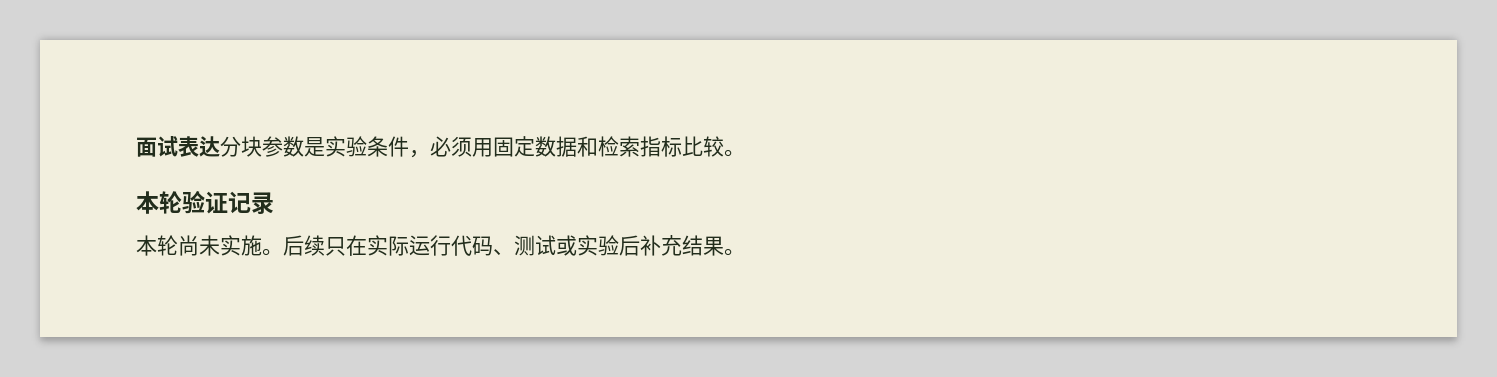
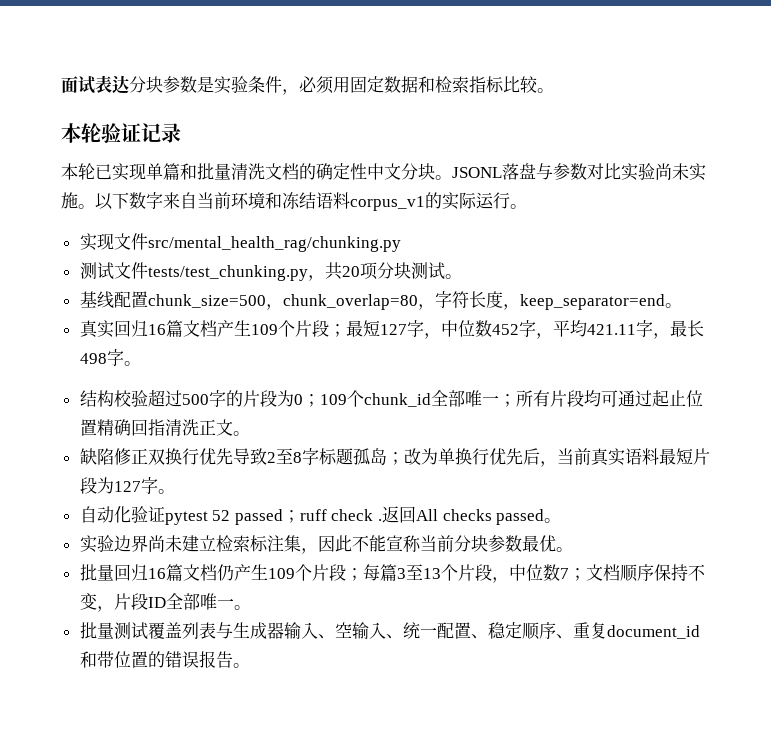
[178,235,724,256] 尚未实施。后续只在实际运行代码、测试或实验后补充结果 -> [95,163,706,181] [61,192,527,211] [79,233,401,252] [79,262,462,281] [79,291,682,310] [79,320,704,339] [79,349,141,366] [79,389,703,407] [79,419,250,436] [79,448,710,467] [79,477,175,494] [79,506,562,525] [79,535,573,554] [79,564,705,583] [79,593,251,612] [79,622,700,640] [79,651,233,668] 已实现单篇和批量清洗文档的确定性中文分块。JSONL落盘与参数对比实验尚未实施。以下数字来自当前环境和冻结语料corpus_v1的实际运行。 // 实现文件src/mental_health_rag/chunking.py // 测试文件tests/test_chunking.py，共20项分块测试。 // 基线配置chunk_size=500，chunk_overlap=80，字符长度，keep_separator=end。 // 真实回归16篇文档产生109个片段；最短127字，中位数452字，平均421.11字，最长498字。 // 结构校验超过500字的片段为0；109个chunk_id全部唯一；所有片段均可通过起止位置精确回指清洗正文。 // 缺陷修正双换行优先导致2至8字标题孤岛；改为单换行优先后，当前真实语料最短片段为127字。 // 自动化验证pytest 52 passed；ruff check .返回All checks passed。 // 实验边界尚未建立检索标注集，因此不能宣称当前分块参数最优。 // 批量回归16篇文档仍产生109个片段；每篇3至13个片段，中位数7；文档顺序保持不变，片段ID全部唯一。 // 批量测试覆盖列表与生成器输入、空输入、统一配置、稳定顺序、重复document_id和带位置的错误报告

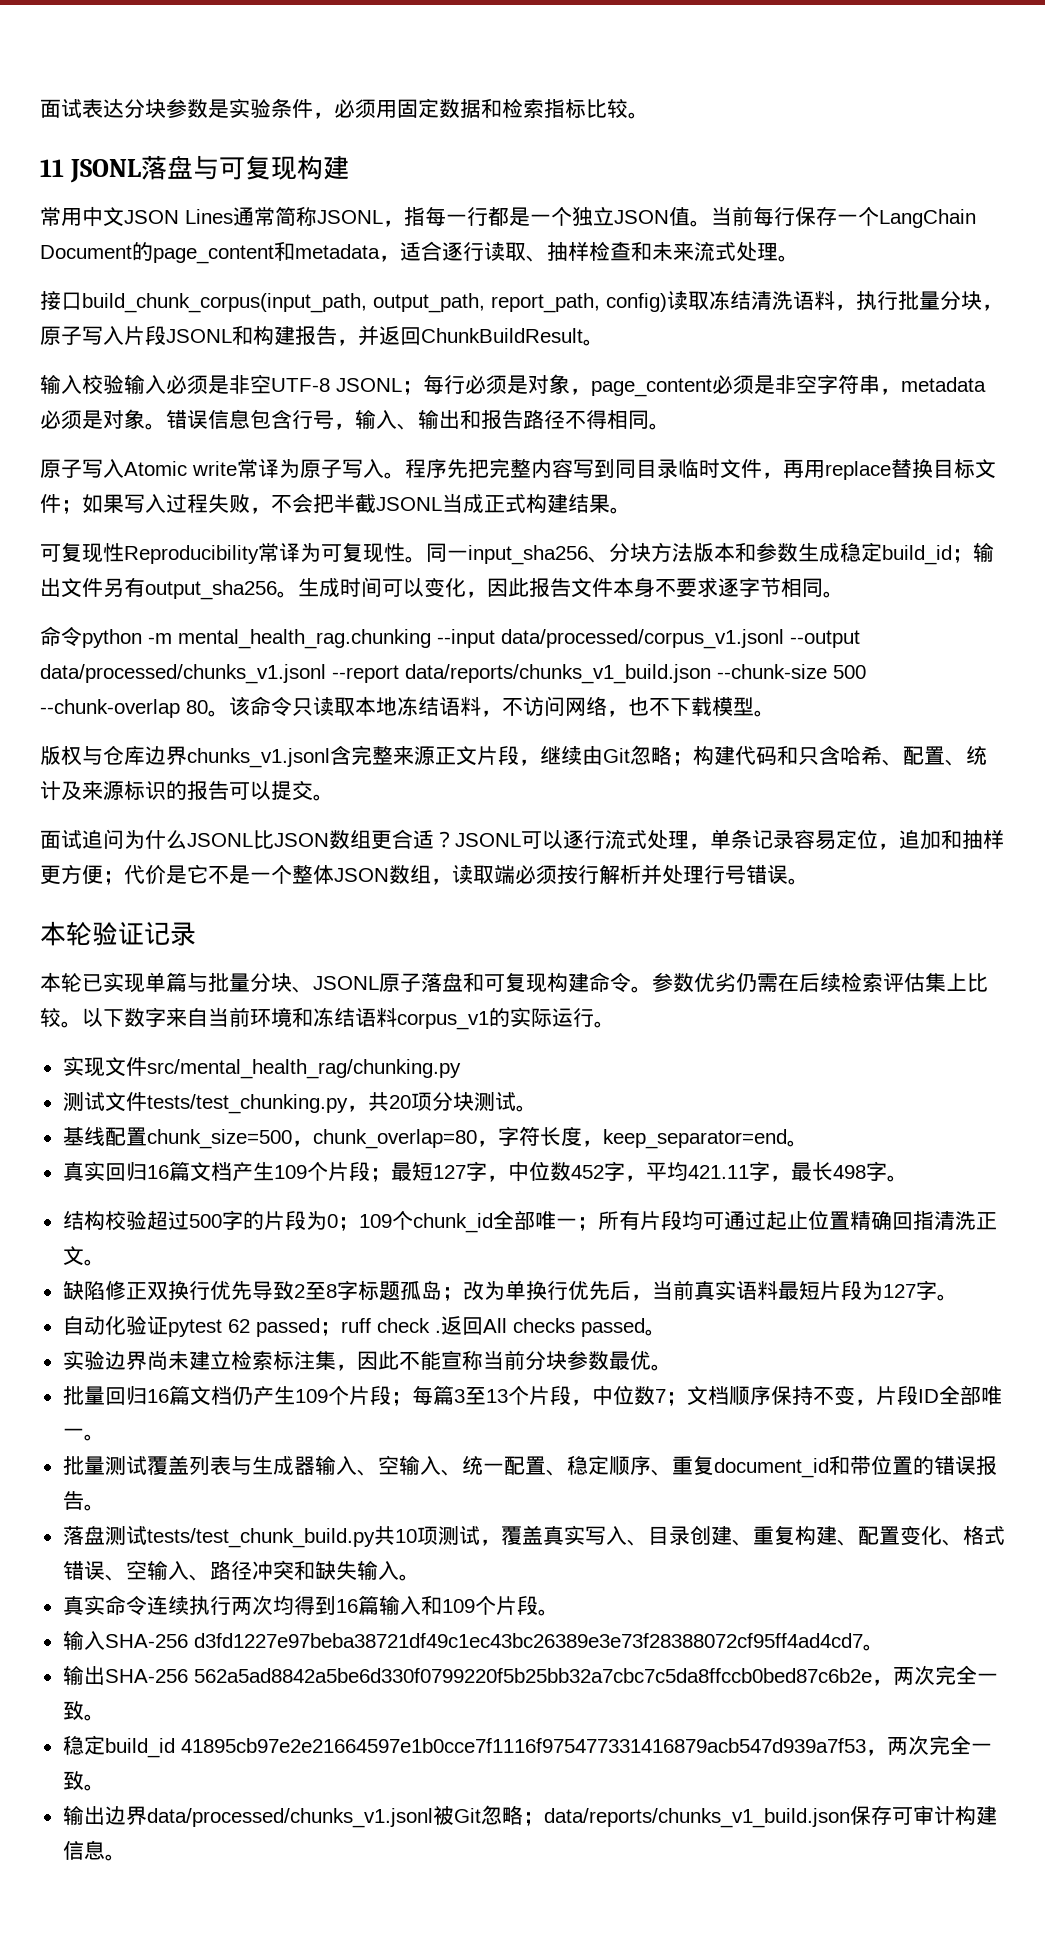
(554, 90) none -> [40,155,350,183] [40,206,976,228] [40,241,799,264] [40,291,1003,313] [40,325,604,346] [40,374,986,397] [40,409,670,430] [40,458,996,480] [40,493,631,514] [40,542,994,565] [40,577,844,600] [40,626,860,649] [40,664,866,684] [40,696,775,718] [40,745,987,768] [40,780,334,801] [40,829,1004,850] [40,864,809,885] // 11 JSONL落盘与可复现构建 // 常用中文JSON Lines通常简称JSONL，指每一行都是一个独立JSON值。当前每行保存一个LangChain Document的page_content和metadata，适合逐行读取、抽样检查和未来流式处理。 // 接口build_chunk_corpus(input_path, output_path, report_path, config)读取冻结清洗语料，执行批量分块，原子写入片段JSONL和构建报告，并返回ChunkBuildResult。 // 输入校验输入必须是非空UTF-8 JSONL；每行必须是对象，page_content必须是非空字符串，metadata必须是对象。错误信息包含行号，输入、输出和报告路径不得相同。 // 原子写入Atomic write常译为原子写入。程序先把完整内容写到同目录临时文件，再用replace替换目标文件；如果写入过程失败，不会把半截JSONL当成正式构建结果。 // 可复现性Reproducibility常译为可复现性。同一input_sha256、分块方法版本和参数生成稳定build_id；输出文件另有output_sha256。生成时间可以变化，因此报告文件本身不要求逐字节相同。 // 命令python -m mental_health_rag.chunking --input data/processed/corpus_v1.jsonl --output data/processed/chunks_v1.jsonl --report data/reports/chunks_v1_build.json --chunk-size 500 --chunk-overlap 80。该命令只读取本地冻结语料，不访问网络，也不下载模型。 // 版权与仓库边界chunks_v1.jsonl含完整来源正文片段，继续由Git忽略；构建代码和只含哈希、配置、统计及来源标识的报告可以提交。 // 面试追问为什么JSONL比JSON数组更合适？JSONL可以逐行流式处理，单条记录容易定位，追加和抽样更方便；代价是它不是一个整体JSON数组，读取端必须按行解析并处理行号错误。
[180,163,706,181] [61,192,78,209] 和批量清洗文档的确定性中文分块。JSONL落盘与参数对比实验尚未实施 -> [187,972,988,993] [40,1008,61,1027] 与批量分块、JSONL原子落盘和可复现构建命令。参数优劣仍需在后续检索评估集上比较
[212,510,231,521] 52 -> [227,1319,250,1333] 62
(250, 665) none -> [62,1525,1005,1548] [62,1560,420,1581] [62,1595,559,1616] [62,1630,884,1651] [62,1665,998,1686] [62,1701,105,1721] [62,1735,992,1758] [62,1771,105,1791] [62,1805,997,1828] [62,1840,126,1861] // 落盘测试tests/test_chunk_build.py共10项测试，覆盖真实写入、目录创建、重复构建、配置变化、格式错误、空输入、路径冲突和缺失输入。 // 真实命令连续执行两次均得到16篇输入和109个片段。 // 输入SHA-256 d3fd1227e97beba38721df49c1ec43bc26389e3e73f28388072cf95ff4ad4cd7。 // 输出SHA-256 562a5ad8842a5be6d330f0799220f5b25bb32a7cbc7c5da8ffccb0bed87c6b2e，两次完全一致。 // 稳定build_id 41895cb97e2e21664597e1b0cce7f1116f975477331416879acb547d939a7f53，两次完全一致。 // 输出边界data/processed/chunks_v1.jsonl被Git忽略；data/reports/chunks_v1_build.json保存可审计构建信息。

